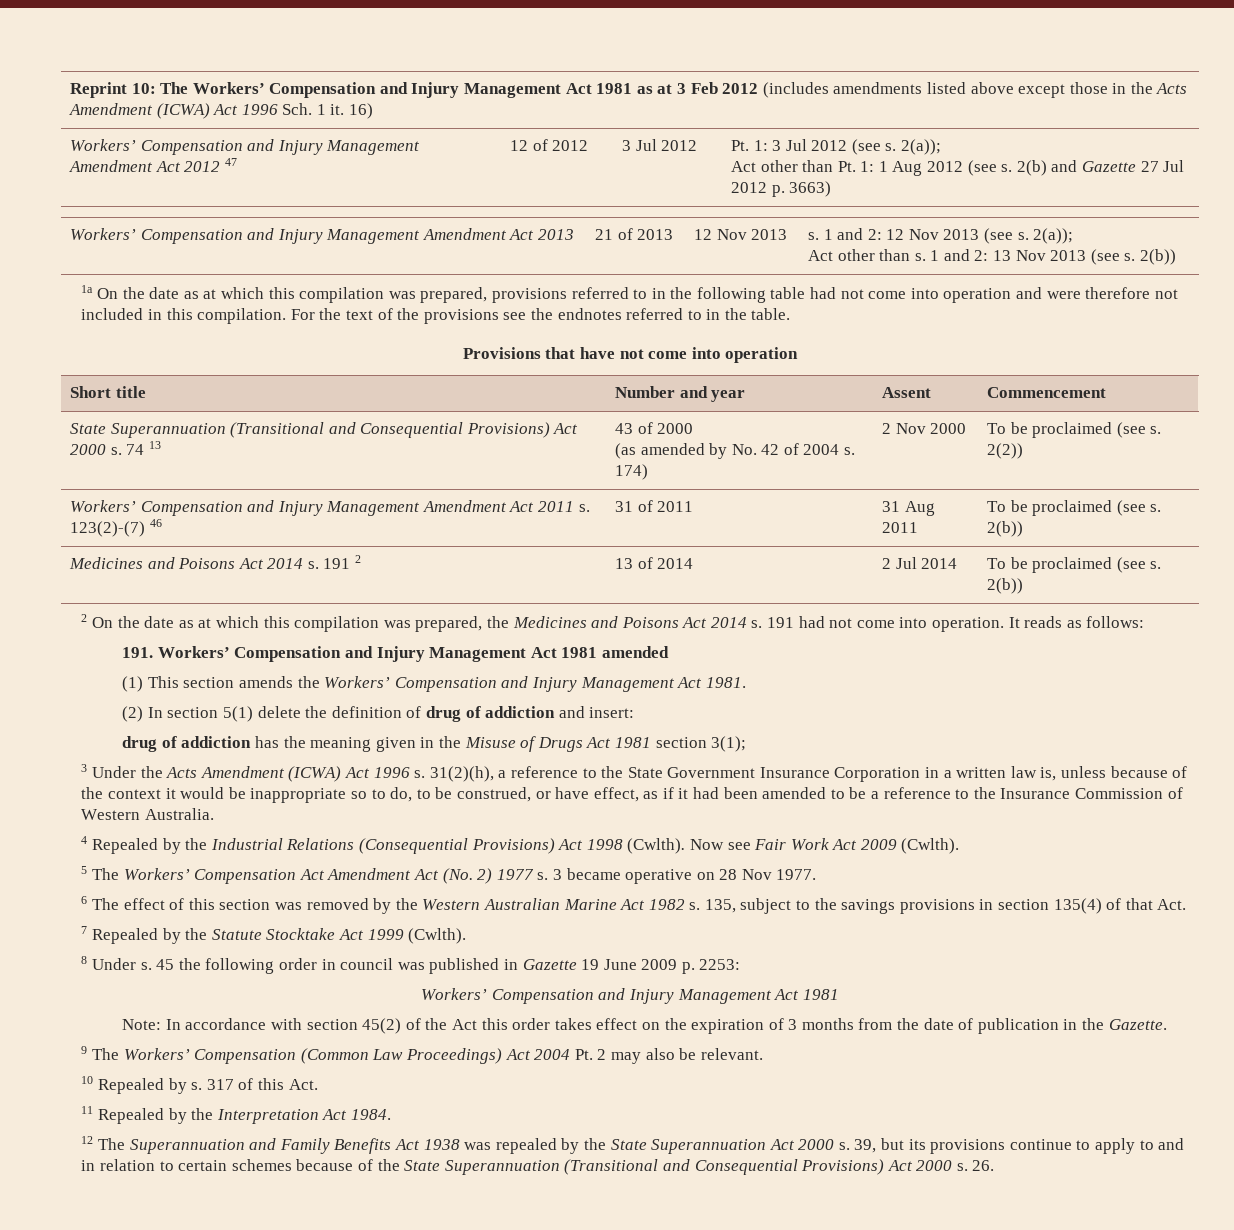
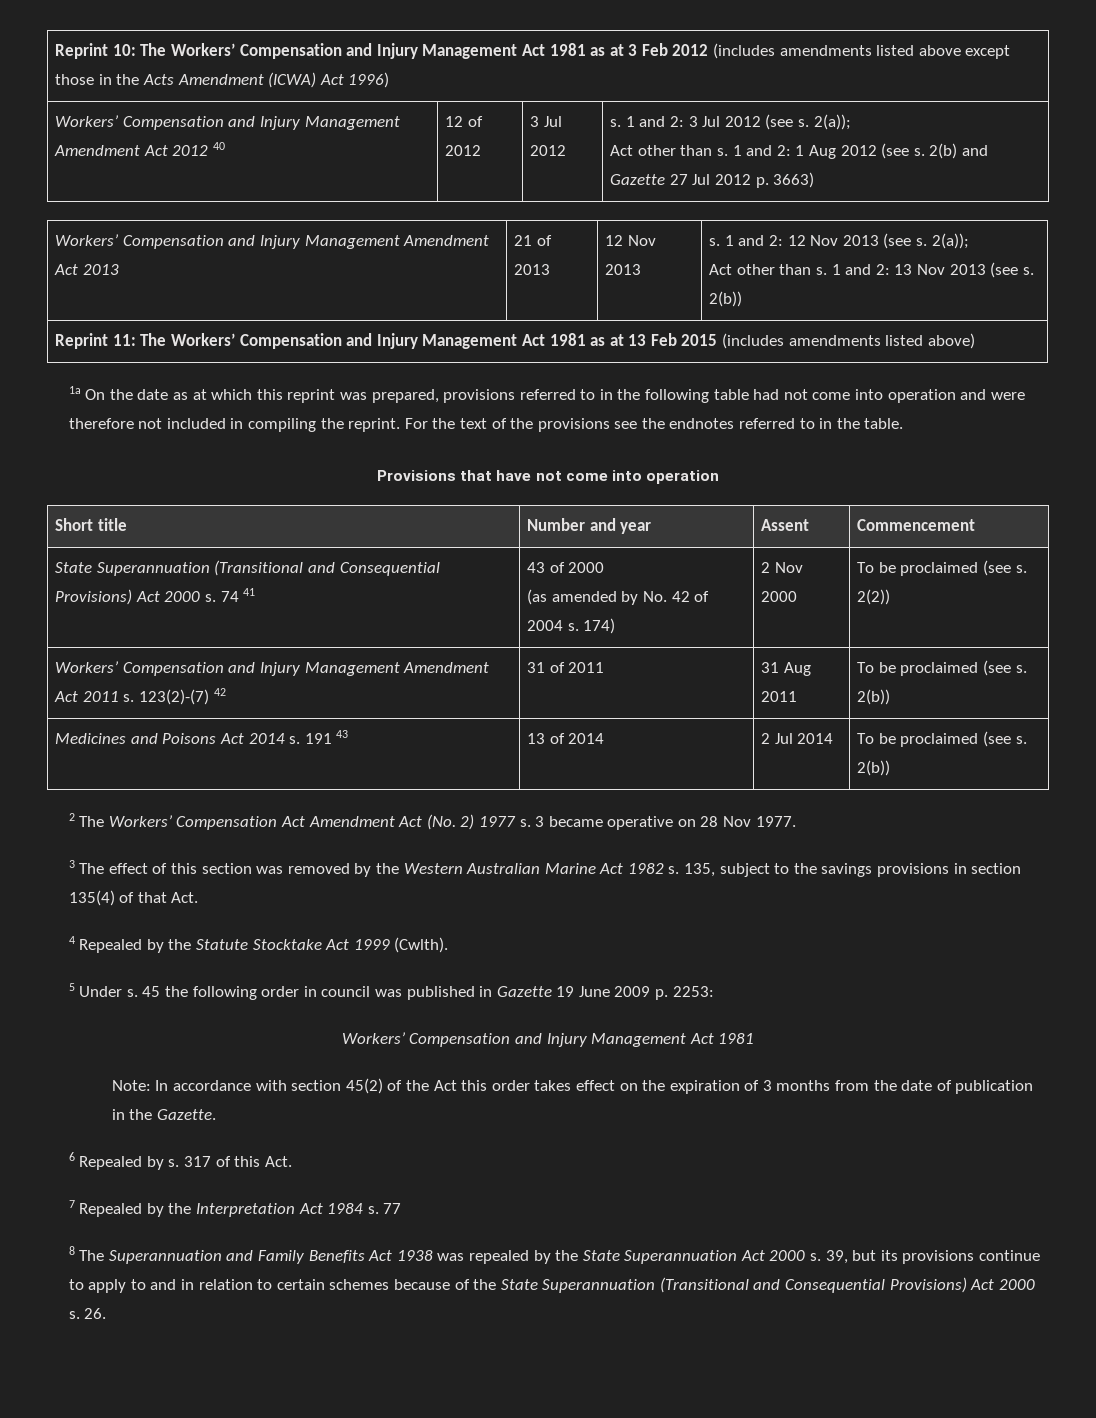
[241,103,374,119] 1996 Sch. 1 it. 16) -> [348,72,390,88] 1996)
[224,158,237,166] 47 -> [212,142,225,150] 40
[730,140,768,151] Pt. 1: -> [610,116,684,127] s. 1 and 2:
[837,161,875,172] Pt. 1: -> [716,145,791,156] s. 1 and 2:
(1176, 257) none -> [55,333,975,349] // Reprint 11: The Workers’ Compensation and Injury Management Act 1981 as at 13 Feb 2015 (includes amendments listed above)
[299,287,385,303] compilation -> [287,389,336,403] reprint
[166,308,287,324] this compilation. -> [247,418,401,432] compiling the reprint.
[148,441,161,449] 13 -> [243,588,256,596] 41
[149,519,162,527] 46 -> [213,688,226,696] 42
[355,555,362,563] 2 -> [336,730,349,738] 43
[92,616,1145,632] [122,646,669,662] [122,676,746,692] [122,706,635,722] [122,736,747,752] [81,764,1188,782] [81,787,1183,803] [81,808,215,820] [81,836,960,854] [81,866,88,874] On the date as at which this compilation was prepared, the Medicines and Poisons Act 2014 s. 191 had not come into operation. It reads as follows: // 191. Workers’ Compensation and Injury Management Act 1981 amended // (1) This section amends the Workers’ Compensation and Injury Management Act 1981. // (2) In section 5(1) delete the definition of drug of addiction and insert: // drug of addiction has the meaning given in the Misuse of Drugs Act 1981 section 3(1); // 3 Under the Acts Amendment (ICWA) Act 1996 s. 31(2)(h), a reference to the State Government Insurance Corporation in a written law is, unless because of the context it would be inappropriate so to do, to be construed, or have effect, as if it had been amended to be a reference to the Insurance Commission of Western Australia. // 4 Repealed by the Industrial Relations (Consequential Provisions) Act 1998 (Cwlth). Now see Fair Work Act 2009 (Cwlth). // 5 -> (75, 817) none
[81,896,88,904] 6 -> [68,860,75,868] 3
[81,926,88,934] 7 -> [68,936,75,944] 4
[81,956,88,964] 8 -> [68,983,75,991] 5
[81,1046,763,1064] [81,1076,94,1084] 9 The Workers’ Compensation (Common Law Proceedings) Act 2004 Pt. 2 may also be relevant. // 10 -> [68,1152,75,1161] 6
[81,1106,94,1114] 11 -> [68,1200,75,1208] 7
[350,1109,391,1120] [81,1136,94,1144] 1984. // 12 -> [327,1203,402,1214] [68,1246,75,1255] 1984 s. 77 // 8

